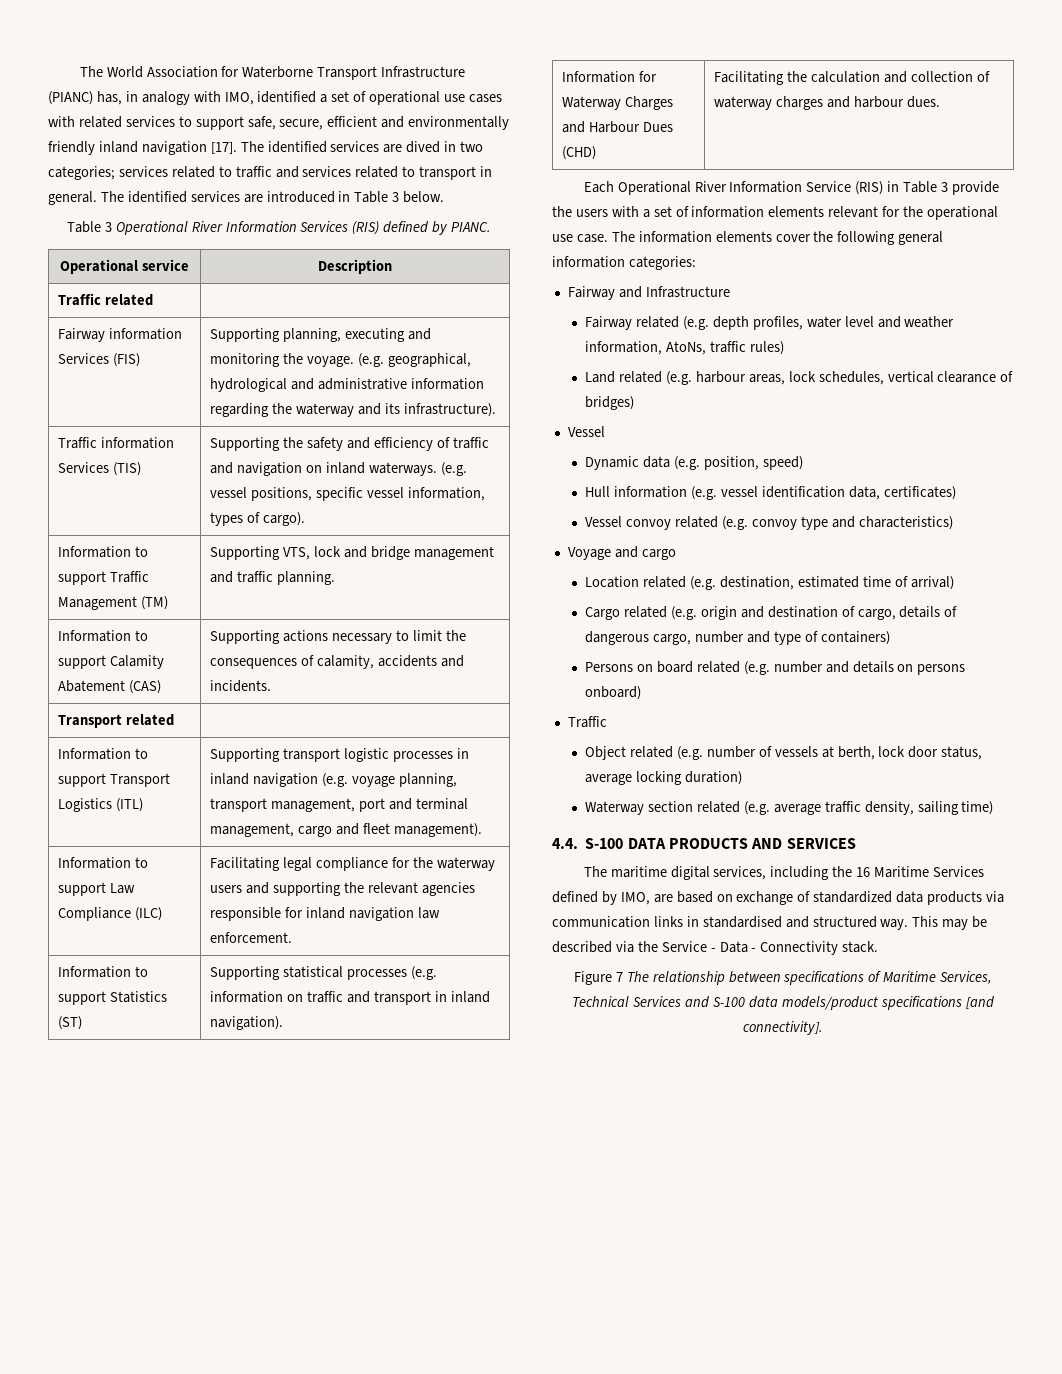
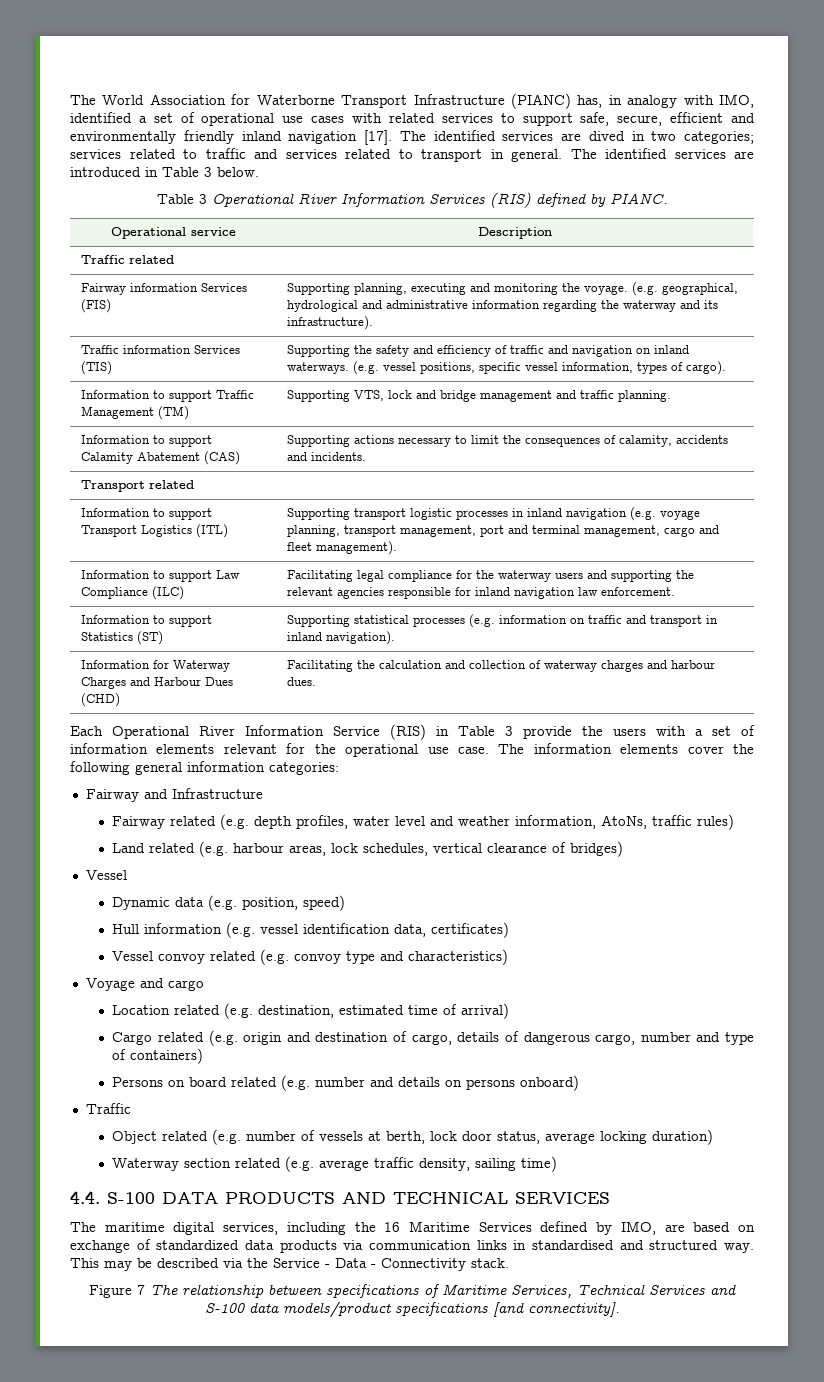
(783, 843) none -> [393,1192,509,1204] TECHNICAL

